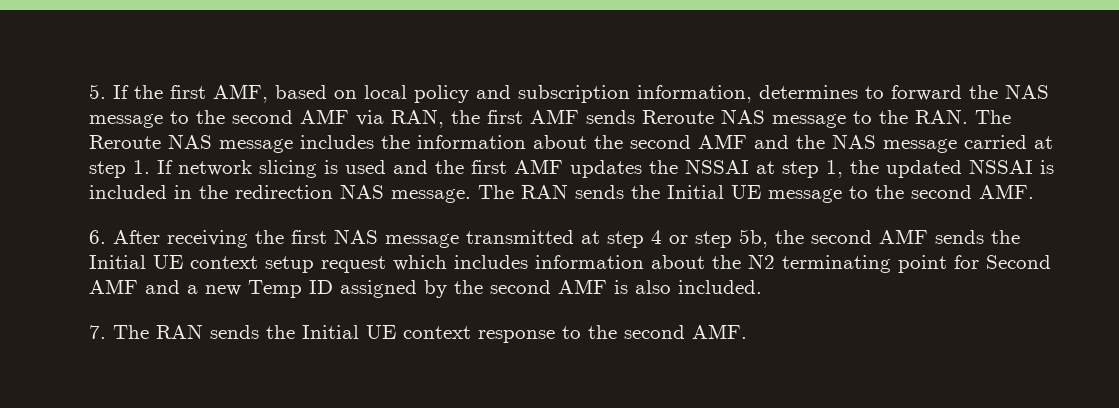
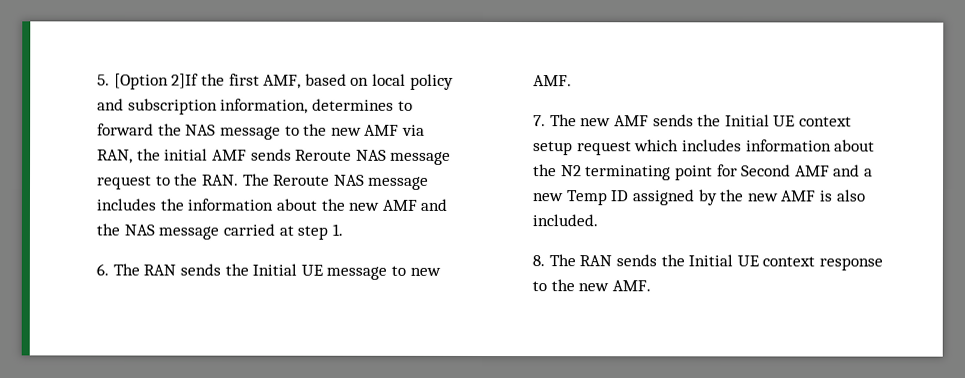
[112,85,129,99] If -> [113,73,200,90] [Option 2]If
[231,110,293,124] second -> [330,127,362,136] new
[486,110,523,124] first -> [164,148,209,161] initial
(846, 121) none -> [96,175,153,190] request
[629,135,691,149] second -> [348,202,380,211] new
[156,159,1054,178] [88,184,471,203] If network slicing is used and the first AMF updates the NSSAI at step 1, the updated NSSAI is included in the redirection NAS message. -> [96,263,110,276] // 6.
[874,185,972,199] the second -> [409,267,441,276] new
[88,229,872,248] 6. After receiving the first NAS message transmitted at step 4 or step 5b, the second -> [533,114,612,127] 7. The new
[489,280,551,294] second -> [746,193,778,202] new
[88,325,106,339] 7. -> [532,255,546,267] 8.
[623,325,685,339] second -> [578,283,610,292] new

